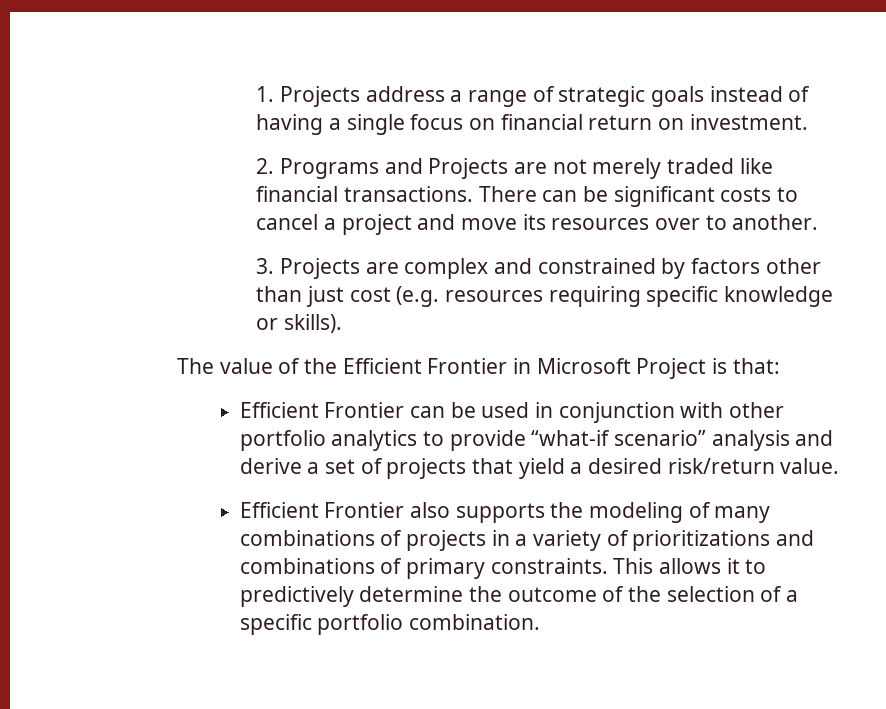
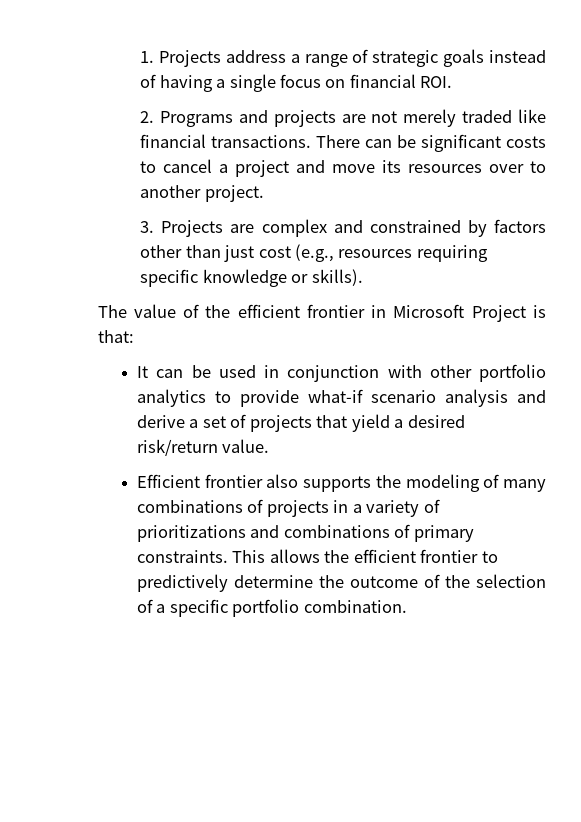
[588,114,808,130] return on investment. -> [420,76,453,88] ROI.
[428,158,509,179] Projects -> [273,110,336,127] projects
[732,214,819,230] another. -> [140,185,264,202] another project.
[396,286,440,307] (e.g. -> [294,244,334,262] (e.g.,
[342,358,508,374] Efficient Frontier -> [237,304,365,318] efficient frontier
[239,402,405,418] Efficient Frontier -> [137,366,149,378] It
[531,430,707,446] “what-if scenario” -> [308,389,437,403] what-if scenario
[324,502,405,518] Frontier -> [204,474,263,488] frontier
[726,558,740,574] it -> [324,549,479,563] the efficient frontier

